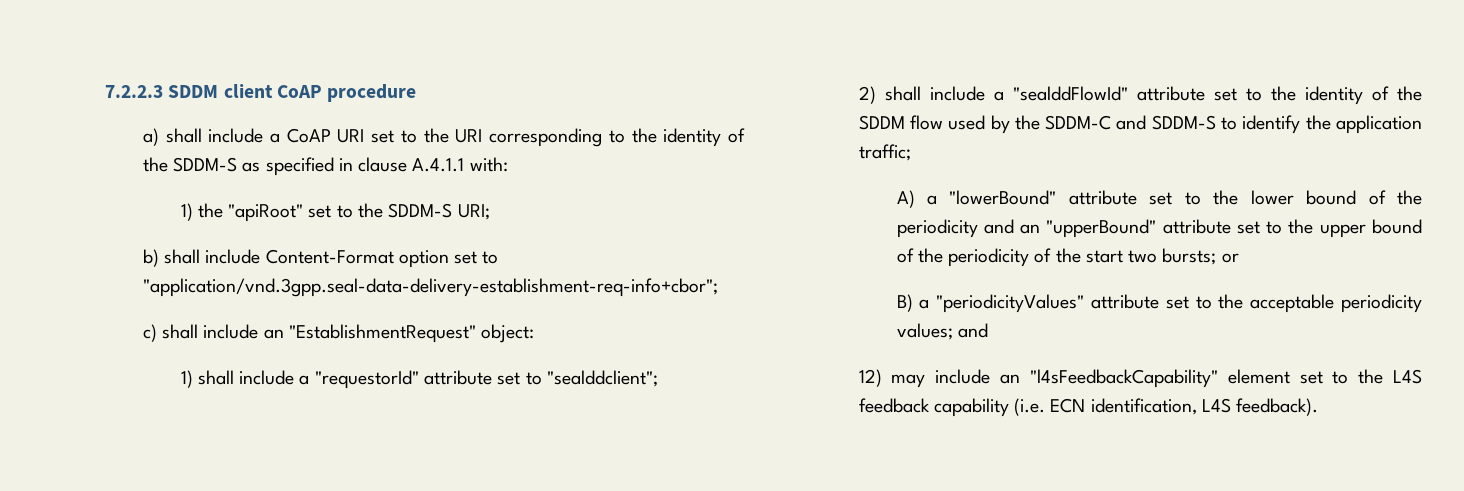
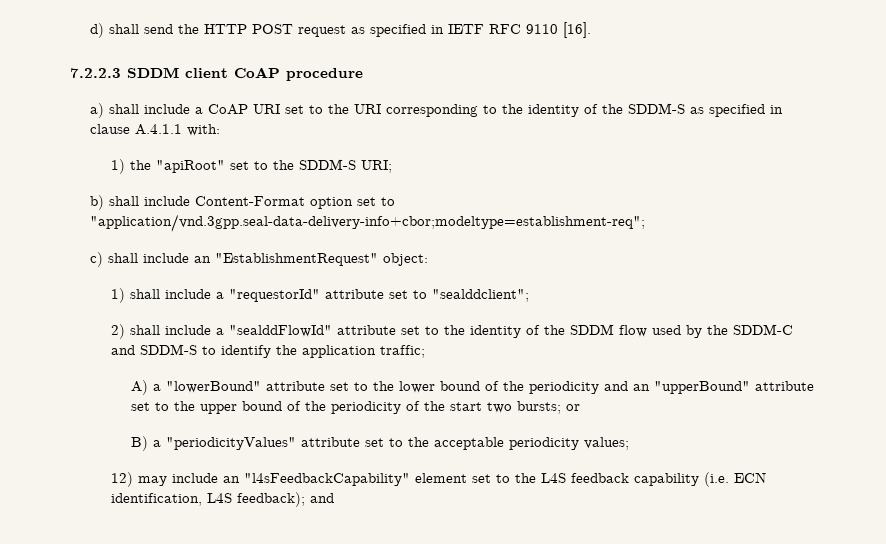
(105, 91) none -> [90,22,592,38] d) shall send the HTTP POST request as specified in IETF RFC 9110 [16]. //
[142,278,718,297] "application/vnd.3gpp.seal-data-delivery-establishment-req-info+cbor"; -> [90,214,646,232] "application/vnd.3gpp.seal-data-delivery-info+cbor;modeltype=establishment-req";
[957,323,988,338] and -> (630, 443) none
[1236,398,1319,416] feedback). -> [236,492,334,507] feedback); and

